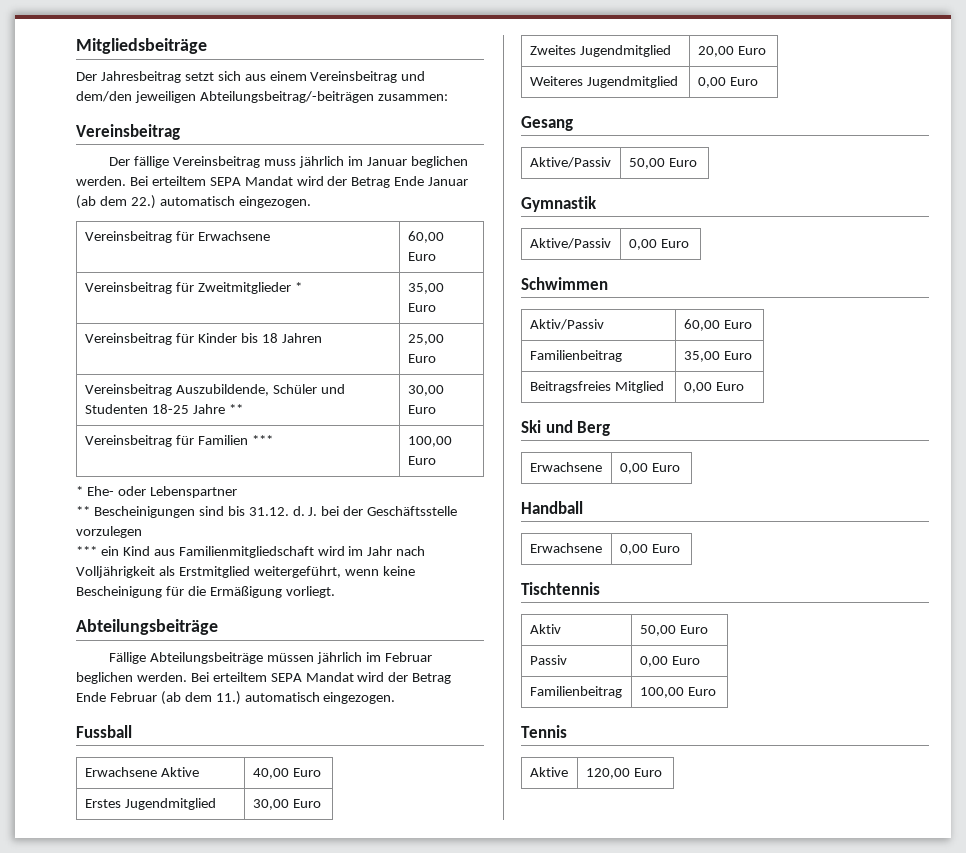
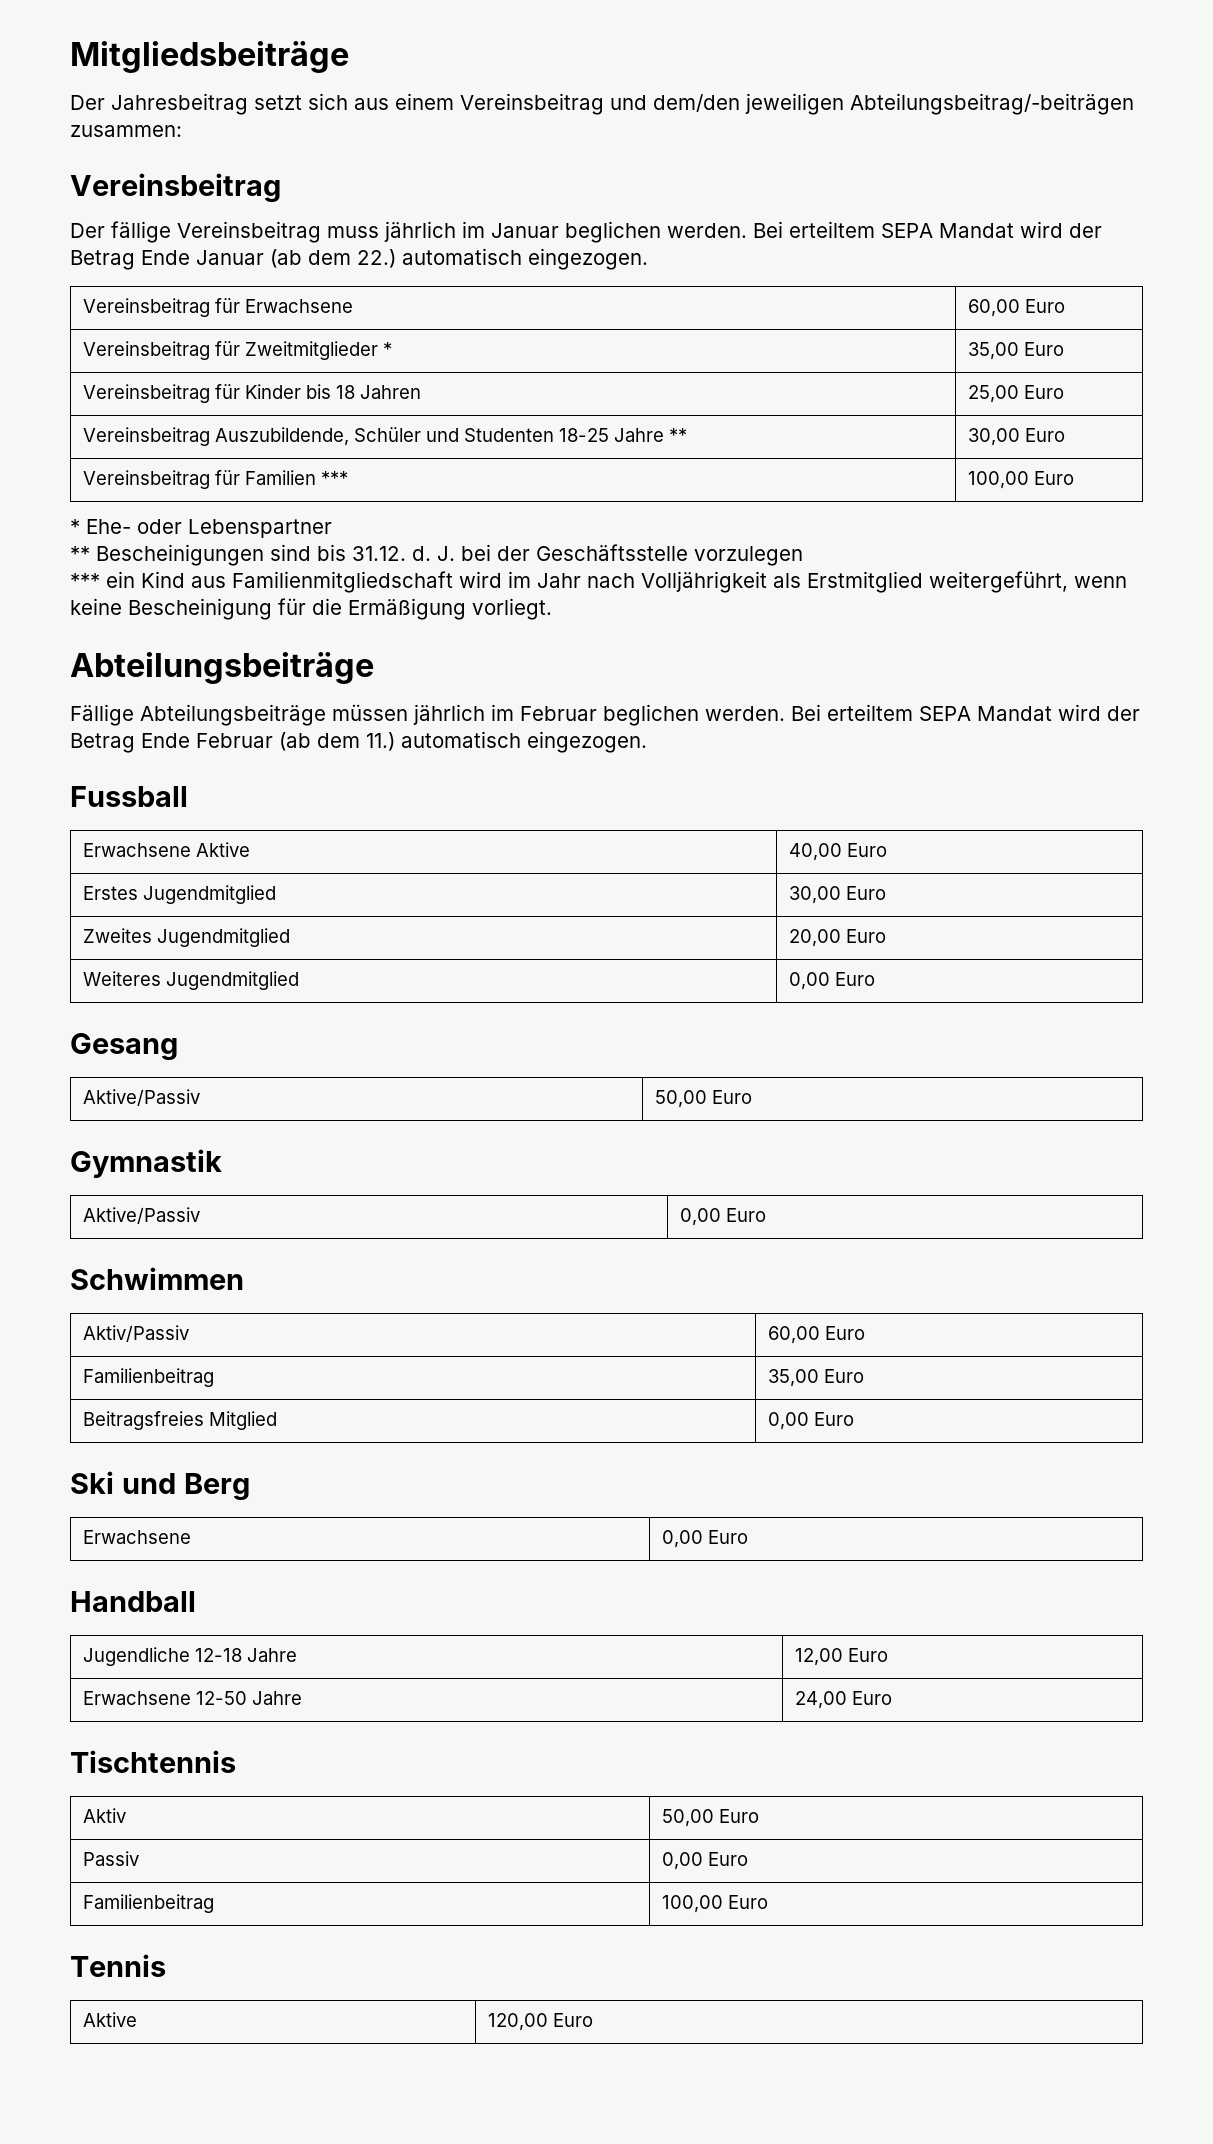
[529,543,602,553] [619,544,648,555] Erwachsene | 0,00 -> [83,1647,298,1666] [795,1648,889,1666] [83,1691,303,1705] [795,1691,848,1709] Jugendliche 12-18 Jahre | 12,00 Euro // Erwachsene 12-50 Jahre | 24,00

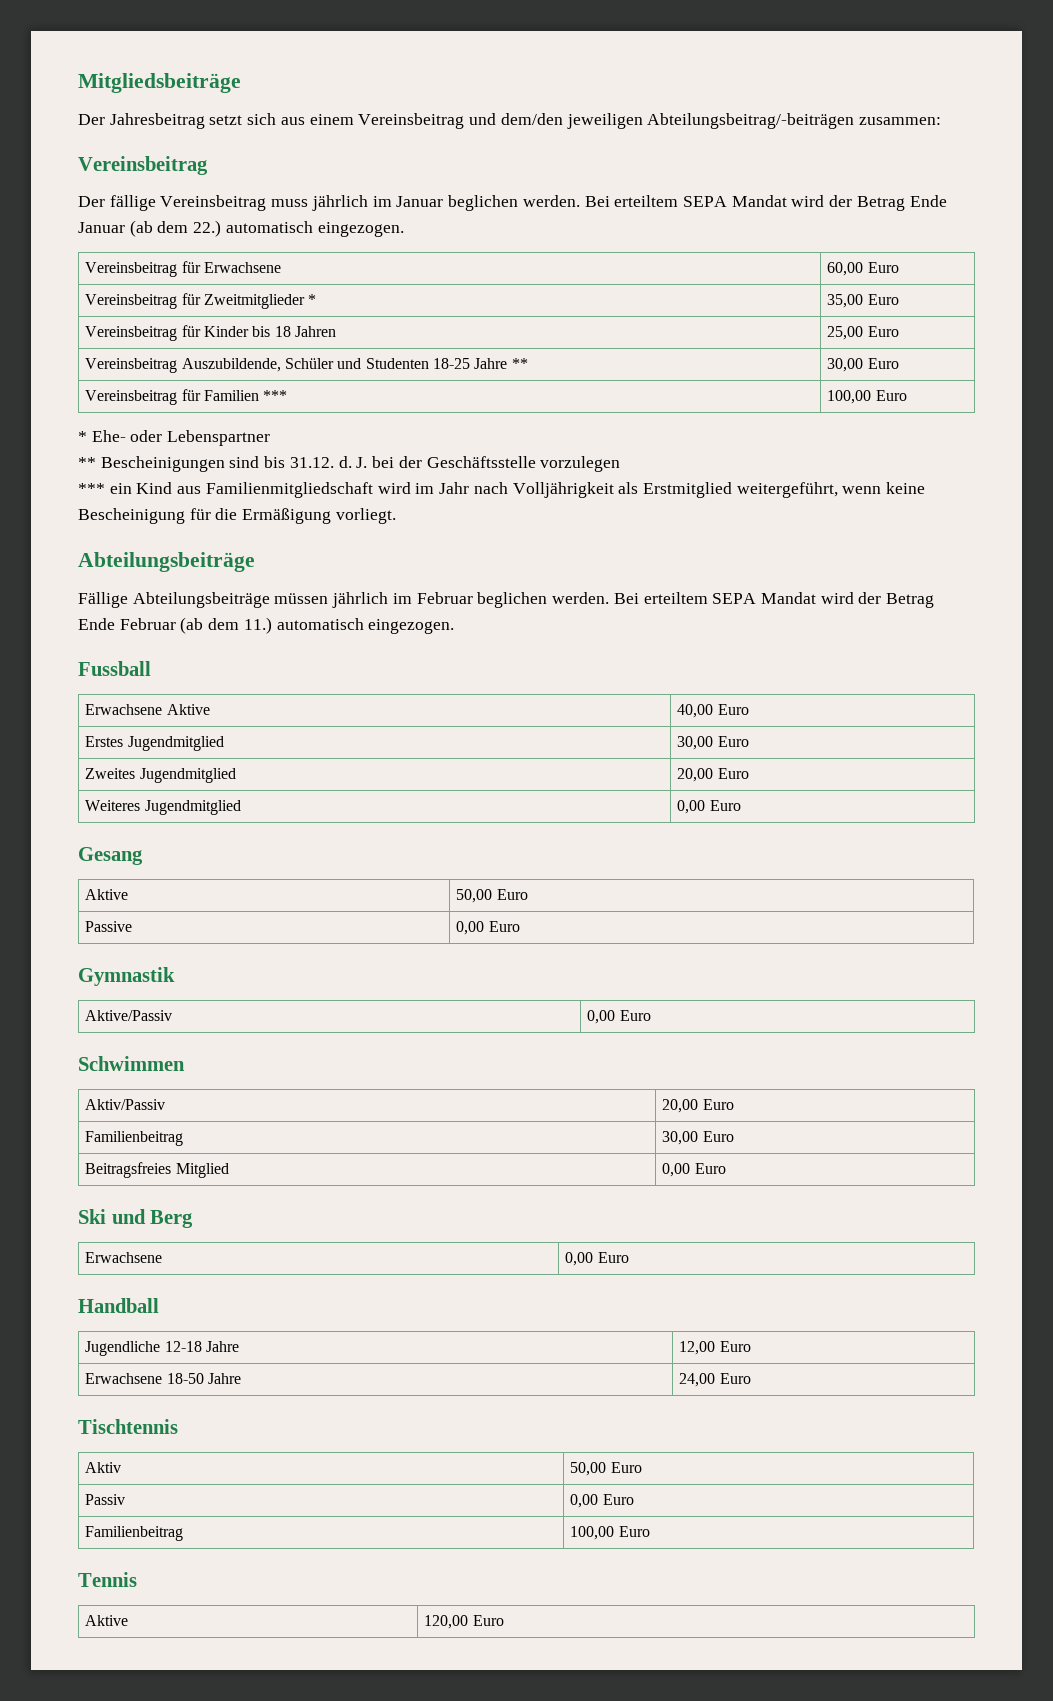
[83,1089,201,1106] [655,1090,753,1108] Aktive/Passiv | 50,00 Euro -> [85,889,129,900] [456,889,528,903] [85,921,133,932] [456,921,520,935] Aktive | 50,00 Euro // Passive | 0,00 Euro
[768,1326,866,1344] [83,1368,215,1387] [768,1369,820,1387] 60,00 Euro // Familienbeitrag | 35,00 -> [662,1099,734,1113] [85,1131,184,1146] [662,1131,699,1145] 20,00 Euro // Familienbeitrag | 30,00
[196,1691,248,1705] 12-50 -> [166,1373,204,1384] 18-50

